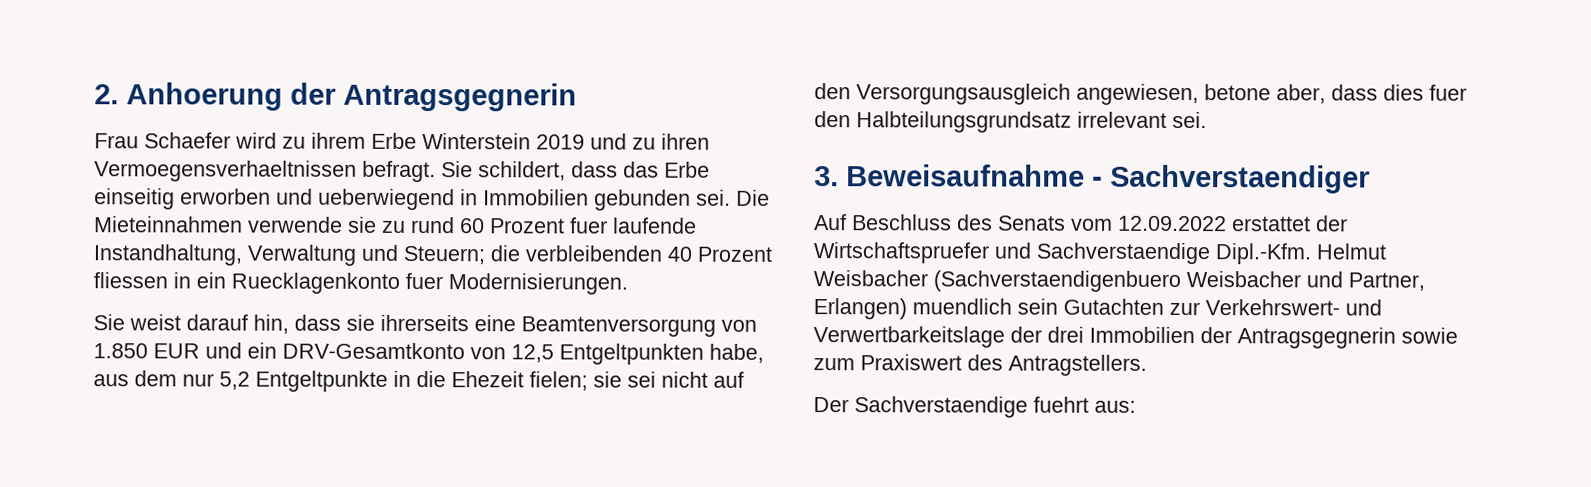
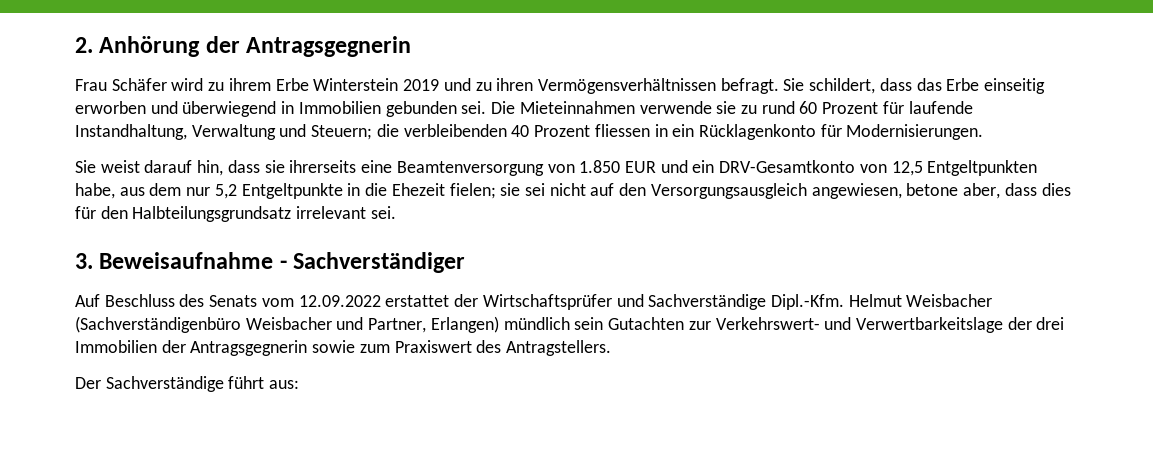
[126,82,283,111] Anhoerung -> [99,36,201,57] Anhörung
[144,132,231,149] Schaefer -> [111,78,167,91] Schäfer
[94,160,357,182] Vermoegensverhaeltnissen -> [537,78,716,94] Vermögensverhältnissen
[318,188,455,211] ueberwiegend -> [182,101,277,117] überwiegend
[570,217,608,234] fuer -> [882,101,904,114] für
[231,272,443,294] Ruecklagenkonto fuer -> [698,124,842,140] Rücklagenkonto für
[1429,84,1467,101] fuer -> [75,206,96,219] für
[1110,164,1370,194] Sachverstaendiger -> [293,252,466,273] Sachverständiger
[813,242,1211,265] Wirtschaftspruefer und Sachverstaendige -> [482,294,767,310] Wirtschaftsprüfer und Sachverständige
[933,270,1181,293] (Sachverstaendigenbuero -> [75,316,241,333] (Sachverständigenbüro
[912,298,1012,315] muendlich -> [503,317,570,330] mündlich
[854,396,1089,418] Sachverstaendige fuehrt -> [105,376,265,392] Sachverständige führt

